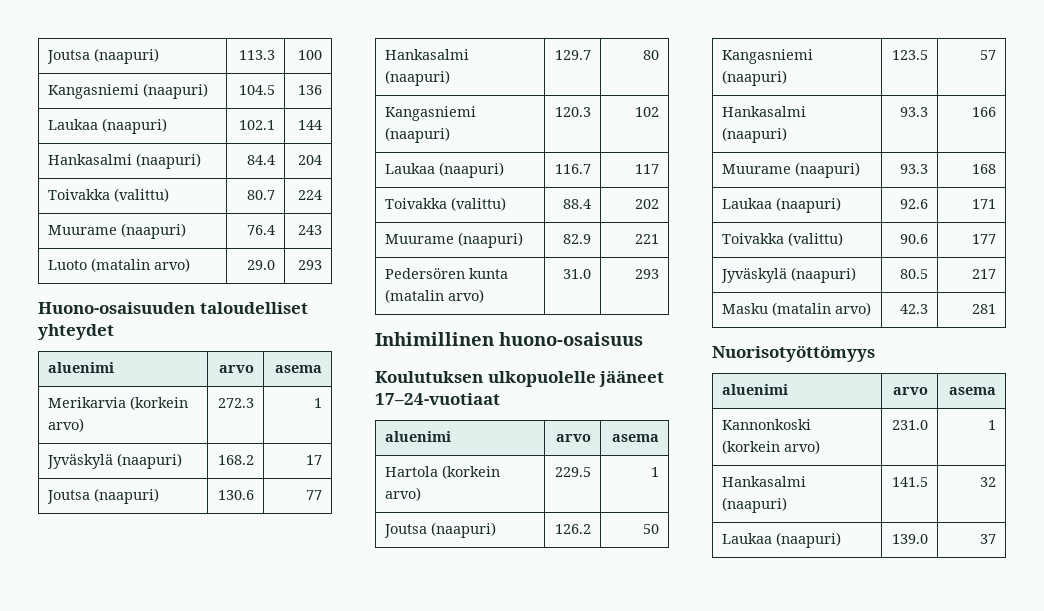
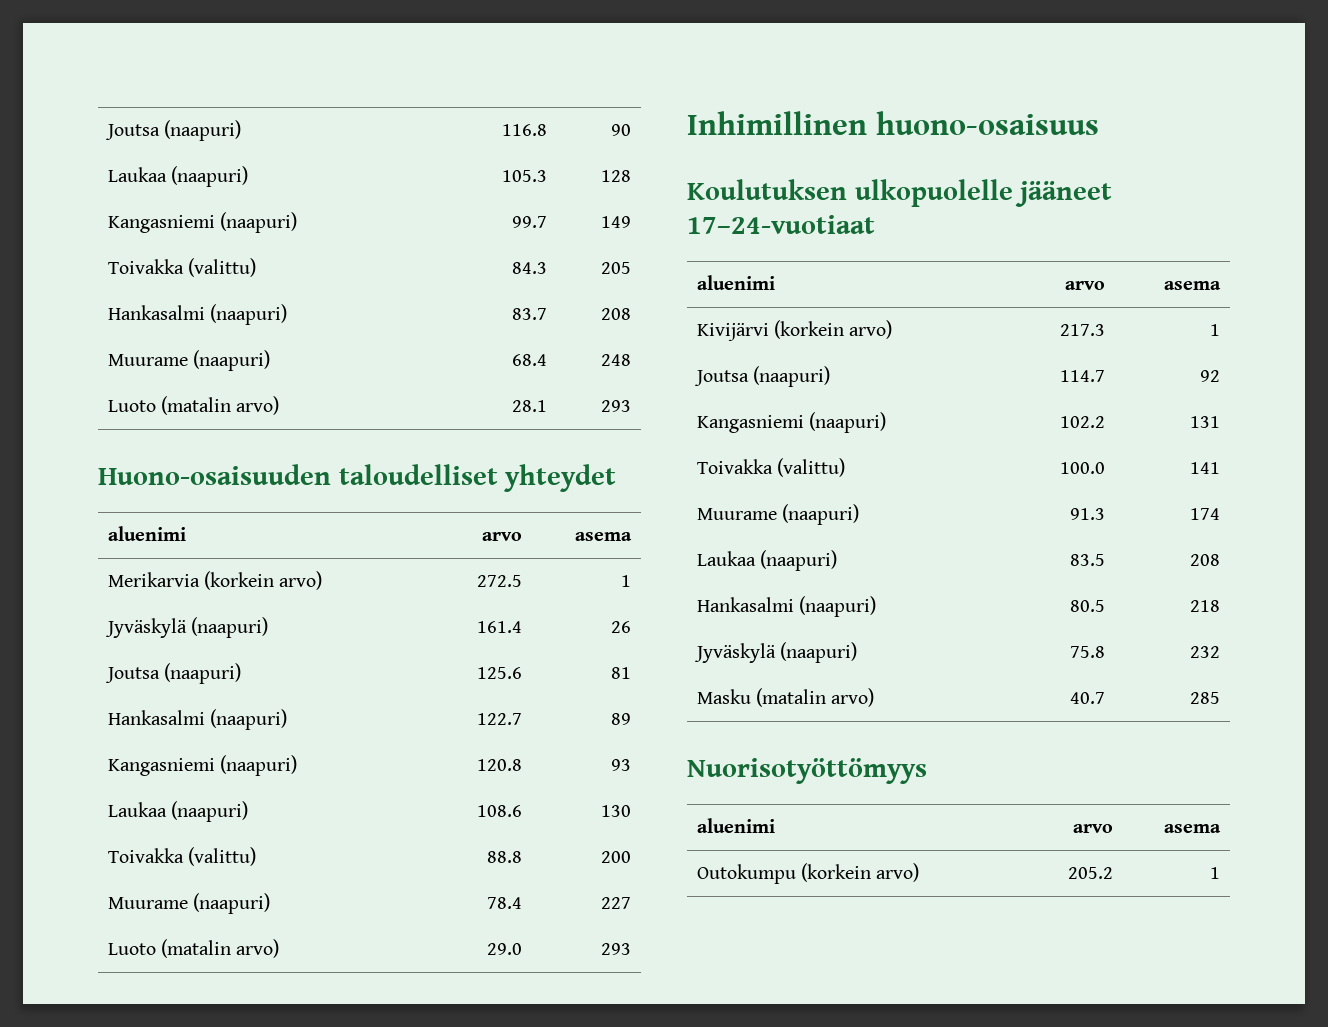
[46,48,159,64] [239,50,276,60] [298,50,323,60] [47,83,208,99] [239,85,276,95] [298,85,323,95] [47,118,167,134] [239,120,276,130] [298,120,323,130] [47,153,201,169] [247,155,276,165] [298,155,323,165] [47,188,169,202] [247,190,276,200] [298,190,323,200] [47,223,186,239] [247,225,276,235] [298,225,323,235] [47,258,190,272] [247,260,276,270] Joutsa (naapuri) | 113.3 | 100 // Kangasniemi (naapuri) | 104.5 | 136 // Laukaa (naapuri) | 102.1 | 144 // Hankasalmi (naapuri) | 84.4 | 204 // Toivakka (valittu) | 80.7 | 224 // Muurame (naapuri) | 76.4 | 243 // Luoto (matalin arvo) | 29.0 -> [104,120,242,141] [502,124,548,136] [611,124,632,136] [107,166,249,187] [502,170,548,182] [601,170,632,182] [107,212,298,233] [512,216,548,228] [601,216,632,228] [107,258,257,277] [512,262,548,274] [601,262,632,274] [107,304,288,325] [512,308,548,320] [601,308,632,320] [107,350,271,371] [512,354,548,366] [601,354,632,366] [107,396,280,415] [512,400,548,412] Joutsa (naapuri) | 116.8 | 90 // Laukaa (naapuri) | 105.3 | 128 // Kangasniemi (naapuri) | 99.7 | 149 // Toivakka (valittu) | 84.3 | 205 // Hankasalmi (naapuri) | 83.7 | 208 // Muurame (naapuri) | 68.4 | 248 // Luoto (matalin arvo) | 28.1
[218,398,255,408] 272.3 -> [477,575,523,587] 272.5
[218,455,255,465] [306,455,323,465] [46,488,159,504] [218,490,255,500] [306,490,323,500] [384,49,469,60] [384,70,450,86] [555,50,592,60] [643,50,660,60] [384,106,476,121] [384,127,450,143] [555,107,592,117] [635,107,660,117] [384,162,504,178] [555,164,592,174] [635,164,660,174] [384,197,506,211] [563,199,592,209] [635,199,660,209] [384,232,523,248] [563,234,592,244] [635,234,660,244] [384,268,508,279] [384,289,484,303] [563,269,592,279] 168.2 | 17 // Joutsa (naapuri) | 130.6 | 77 // Hankasalmi (naapuri) | 129.7 | 80 // Kangasniemi (naapuri) | 120.3 | 102 // Laukaa (naapuri) | 116.7 | 117 // Toivakka (valittu) | 88.4 | 202 // Muurame (naapuri) | 82.9 | 221 // Pedersören kunta (matalin arvo) | 31.0 -> [477,621,523,633] [611,621,632,633] [104,663,242,684] [477,667,523,679] [611,667,632,679] [107,709,288,730] [477,713,523,725] [611,713,632,725] [107,755,298,776] [477,759,523,771] [611,759,632,771] [107,801,249,822] [477,805,523,817] [601,805,632,817] [107,847,257,866] [487,851,523,863] [601,851,632,863] [107,893,271,914] [487,897,523,909] [601,897,632,909] [107,939,280,958] [487,943,523,955] 161.4 | 26 // Joutsa (naapuri) | 125.6 | 81 // Hankasalmi (naapuri) | 122.7 | 89 // Kangasniemi (naapuri) | 120.8 | 93 // Laukaa (naapuri) | 108.6 | 130 // Toivakka (valittu) | 88.8 | 200 // Muurame (naapuri) | 78.4 | 227 // Luoto (matalin arvo) | 29.0
[384,465,500,479] [384,487,421,501] [555,467,592,477] Hartola (korkein arvo) | 229.5 -> [696,320,893,341] [1060,324,1106,336] Kivijärvi (korkein arvo) | 217.3
[555,524,592,534] [643,524,660,534] [721,49,813,64] [721,70,787,86] [892,50,929,60] [980,50,997,60] [721,106,806,117] [721,127,787,143] [900,107,929,117] [972,107,997,117] [721,162,860,178] [900,164,929,174] [972,164,997,174] [721,197,841,213] [900,199,929,209] [972,199,997,209] [721,232,843,246] [900,234,929,244] [972,234,997,244] [720,267,856,283] [900,269,929,279] [972,269,997,279] 126.2 | 50 // Kangasniemi (naapuri) | 123.5 | 57 // Hankasalmi (naapuri) | 93.3 | 166 // Muurame (naapuri) | 93.3 | 168 // Laukaa (naapuri) | 92.6 | 171 // Toivakka (valittu) | 90.6 | 177 // Jyväskylä (naapuri) | 80.5 | 217 -> [1060,370,1106,382] [1200,370,1221,382] [696,412,887,433] [1060,416,1106,428] [1190,416,1221,428] [696,458,846,477] [1060,462,1106,474] [1190,462,1221,474] [696,504,860,525] [1070,508,1106,520] [1190,508,1221,520] [696,550,838,571] [1070,554,1106,566] [1190,554,1221,566] [696,596,877,617] [1070,600,1106,612] [1190,600,1221,612] [693,642,858,663] [1070,646,1106,658] [1190,646,1221,658] 114.7 | 92 // Kangasniemi (naapuri) | 102.2 | 131 // Toivakka (valittu) | 100.0 | 141 // Muurame (naapuri) | 91.3 | 174 // Laukaa (naapuri) | 83.5 | 208 // Hankasalmi (naapuri) | 80.5 | 218 // Jyväskylä (naapuri) | 75.8 | 232
[900,304,929,314] [972,304,997,314] 42.3 | 281 -> [1070,692,1106,704] [1190,692,1221,704] 40.7 | 285
[721,419,811,430] [721,440,820,454] [892,420,929,430] [988,420,997,430] [721,476,806,487] [721,497,787,513] [892,477,929,487] [980,477,997,487] [721,532,841,548] [892,534,929,544] [980,534,997,544] Kannonkoski (korkein arvo) | 231.0 | 1 // Hankasalmi (naapuri) | 141.5 | 32 // Laukaa (naapuri) | 139.0 | 37 -> [696,863,920,884] [1068,867,1114,879] [1210,867,1221,879] Outokumpu (korkein arvo) | 205.2 | 1

